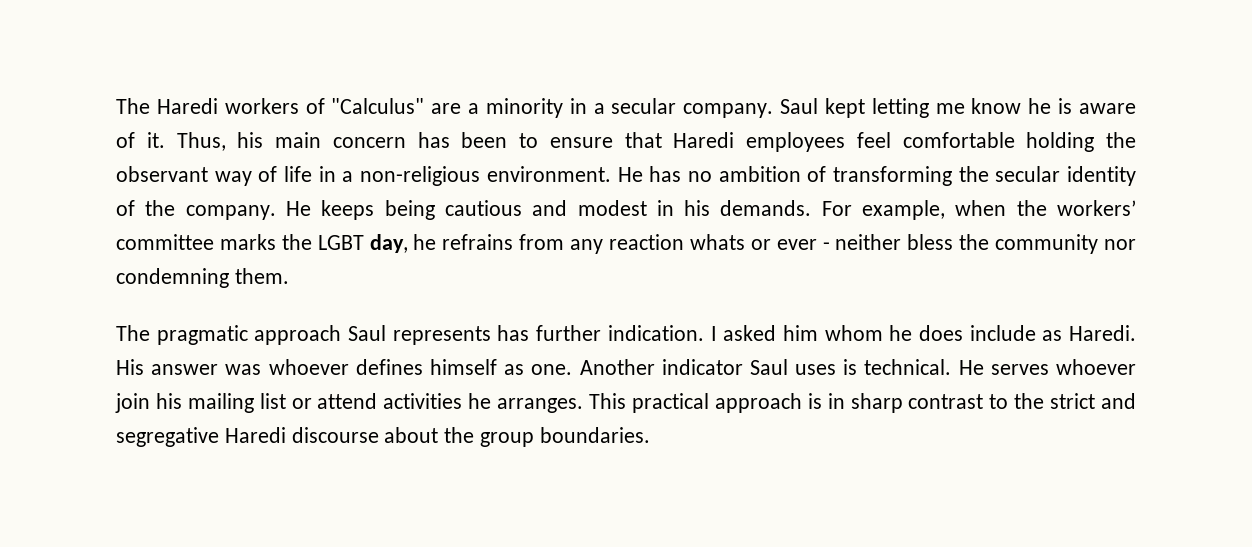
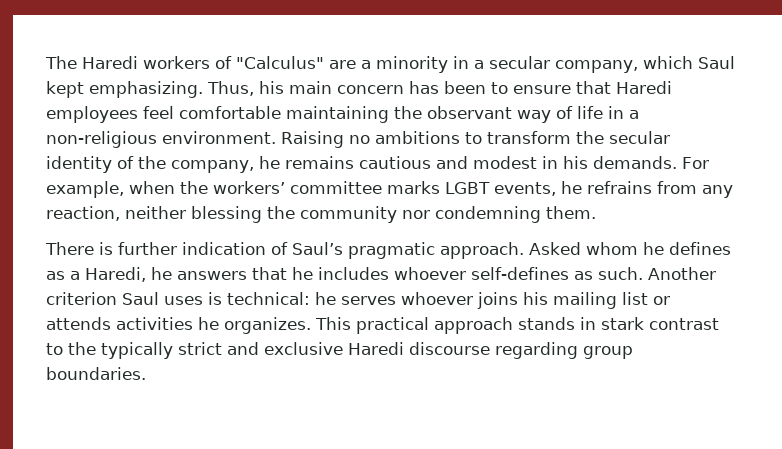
[683,98,1137,118] [116,132,165,148] company. Saul kept letting me know he is aware of it. -> [555,56,735,73] [46,81,203,98] company, which Saul kept emphasizing.
[1026,132,1095,152] holding -> [286,106,389,123] maintaining
[617,166,952,186] He has no ambition of transforming -> [281,131,571,148] Raising no ambitions to transform
[185,200,435,220] company. He keeps being -> [171,156,354,173] company, he remains
[281,234,408,253] the LGBT day, -> [445,182,556,196] LGBT events,
[609,234,954,250] reaction whats or ever - neither bless -> [46,206,262,223] reaction, neither blessing
[116,325,1136,345] [116,359,743,375] The pragmatic approach Saul represents has further indication. I asked him whom he does include as Haredi. His answer was whoever defines himself as one. Another indicator -> [45,242,731,259] [46,267,716,282] [46,292,117,305] There is further indication of Saul’s pragmatic approach. Asked whom he defines as a Haredi, he answers that he includes whoever self-defines as such. Another criterion
[864,359,984,375] technical. He -> [227,292,336,305] technical: he
[115,393,150,413] join -> [477,292,518,309] joins
[317,393,378,409] attend -> [46,317,111,330] attends
[497,398,584,413] arranges. -> [224,317,311,334] organizes.
[807,393,903,413] is in sharp -> [518,317,644,330] stands in stark
(1045, 401) none -> [101,342,173,359] typically
[116,427,219,447] segregative -> [264,342,343,355] exclusive
[384,427,475,443] about the -> [495,342,578,359] regarding

